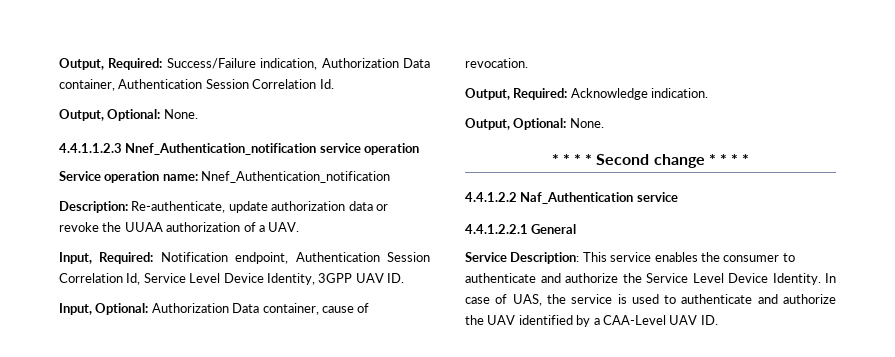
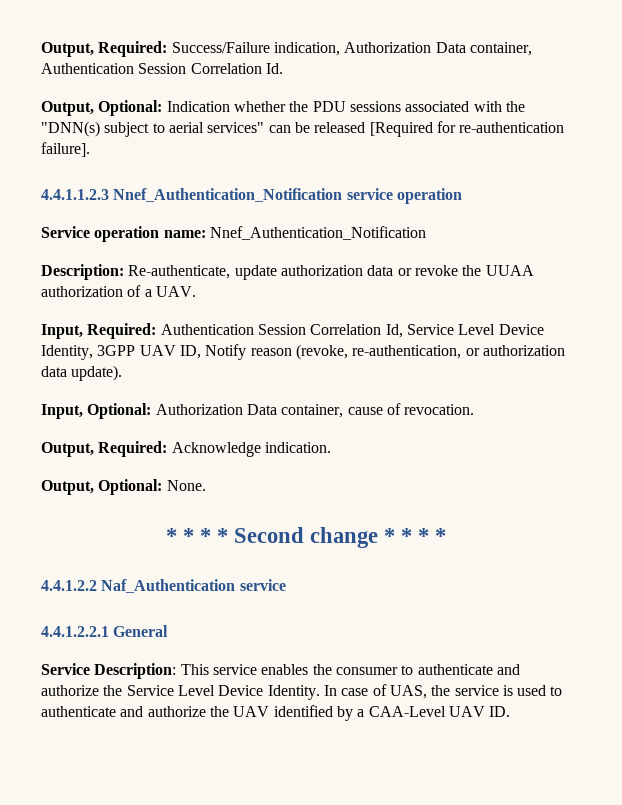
[163,109,198,119] None. -> [166,101,525,112] [41,121,565,137] [41,142,90,157] Indication whether the PDU sessions associated with the "DNN(s) subject to aerial services" can be released [Required for re-authentication failure].
[125,143,317,155] Nnef_Authentication_notification -> [113,188,343,202] Nnef_Authentication_Notification
[201,171,391,183] Nnef_Authentication_notification -> [209,226,426,240] Nnef_Authentication_Notification
[160,252,289,264] Notification endpoint, -> (157, 331) none
[387,273,404,283] ID. -> [179,344,565,360] [41,365,123,381] ID, Notify reason (revoke, re-authentication, or authorization data update).

